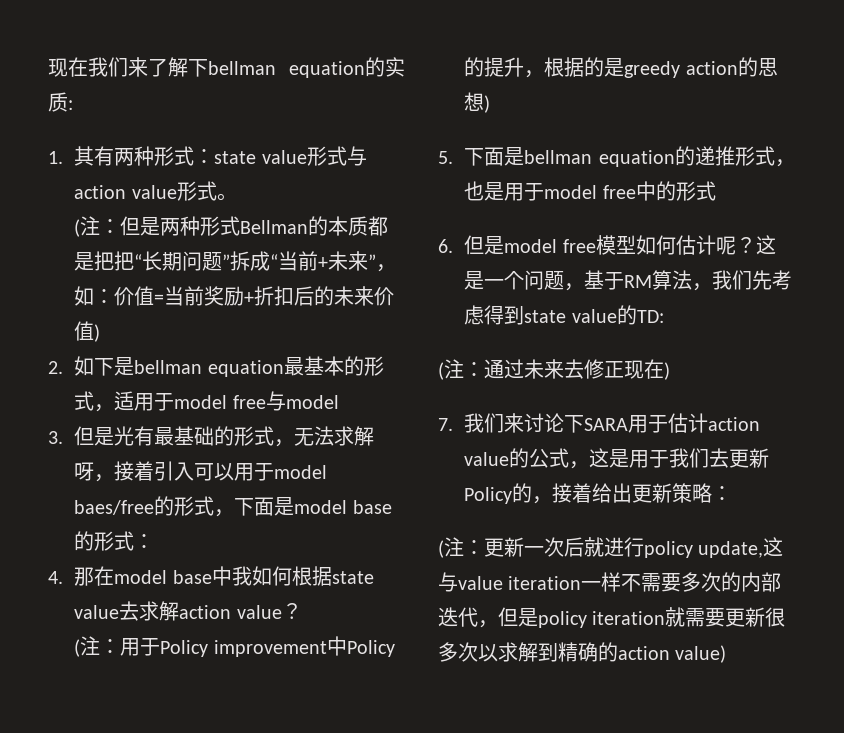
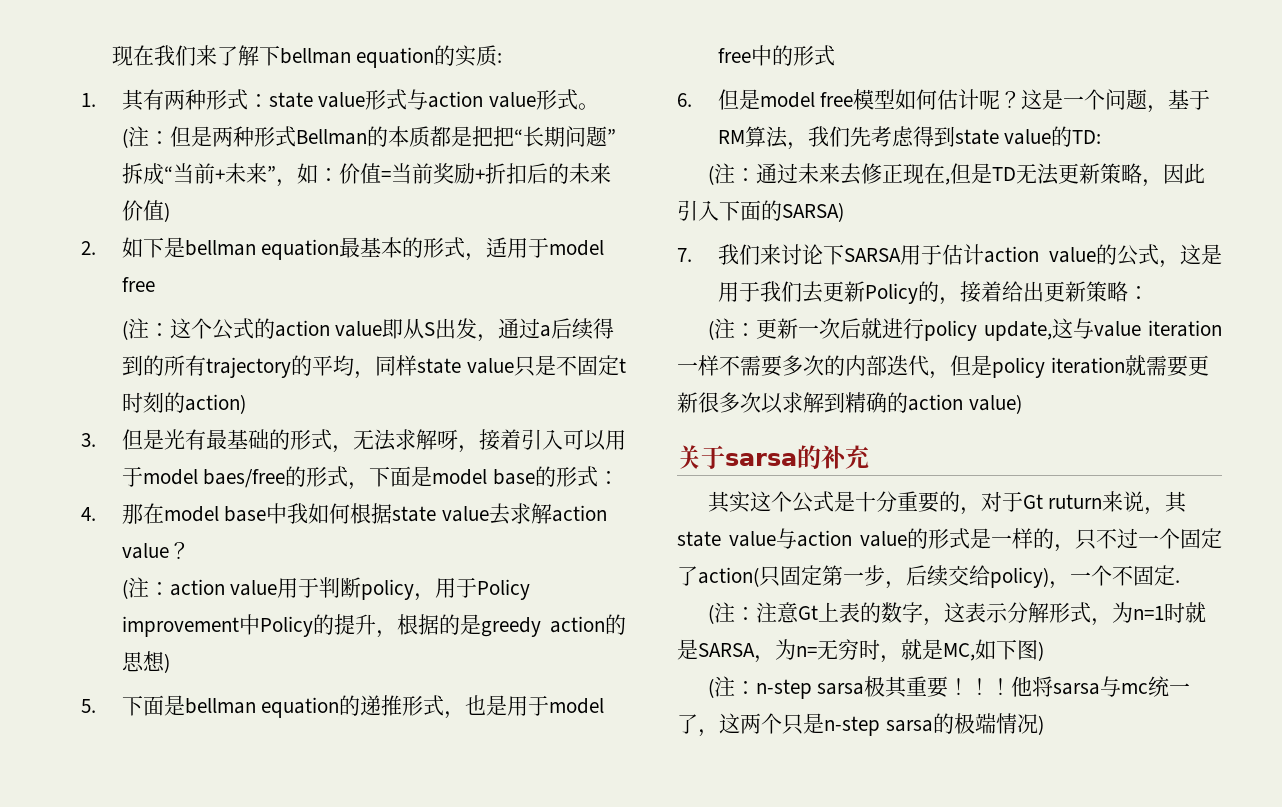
[265,391,339,411] 与model -> [121,318,615,342] [121,355,626,379] [121,392,246,414] // (注：这个公式的action value即从S出发，通过a后续得到的所有trajectory的平均，同样state value只是不固定t时刻的action)
(121, 646) none -> [169,577,436,601] action value用于判断policy，
[664,362,670,380] ) -> [944,163,1205,187] [677,200,844,222] ,但是TD无法更新策略，因此引入下面的SARSA)
[584,418,629,431] SARA -> [843,248,901,262] SARSA
(727, 654) none -> [677,445,869,469] [707,491,1188,515] [677,528,1222,552] [677,565,1180,589] [707,602,1206,626] [677,639,1044,663] [707,676,1191,699] [677,713,1044,737] // 关于sarsa的补充 // 其实这个公式是十分重要的，对于Gt ruturn来说，其state value与action value的形式是一样的，只不过一个固定了action(只固定第一步，后续交给policy)，一个不固定. // (注：注意Gt上表的数字，这表示分解形式，为n=1时就是SARSA，为n=无穷时，就是MC,如下图) // (注：n-step sarsa极其重要！！！他将sarsa与mc统一了，这两个只是n-step sarsa的极端情况)

